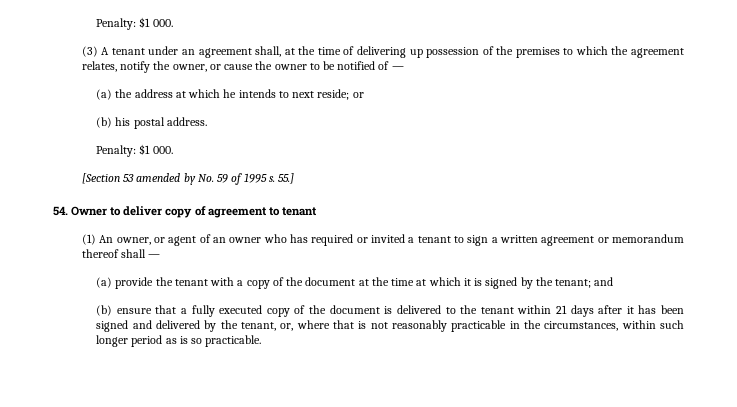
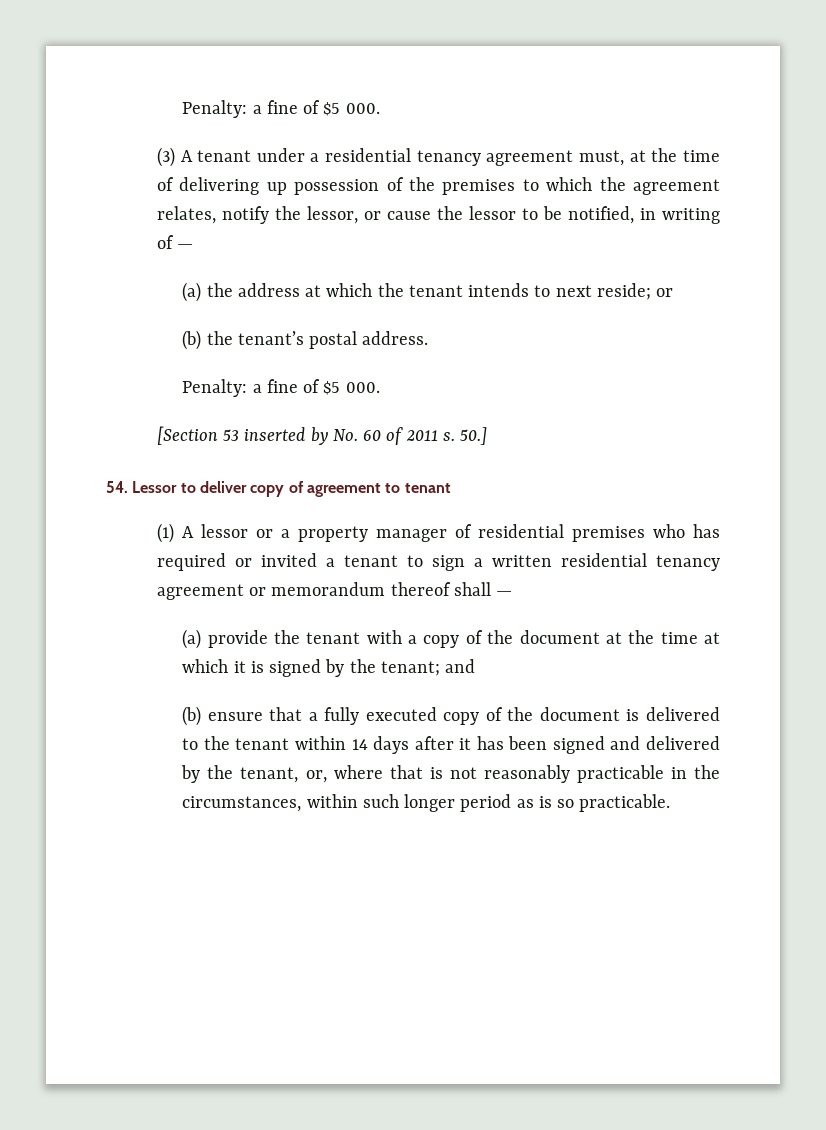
[96,17,151,30] Penalty: $1 -> [182,100,341,118] Penalty: a fine of $5
[182,46,282,58] an agreement shall, -> [310,148,625,166] a residential tenancy agreement must,
[172,64,207,72] owner, -> [306,206,358,224] lessor,
[274,64,307,70] owner -> [468,206,516,220] lessor
[337,61,376,70] notified -> [567,206,720,224] notified, in writing
[223,89,237,98] he -> [377,283,463,297] the tenant
[115,117,131,126] his -> [206,331,304,345] the tenant’s
[139,144,151,155] $1 -> [252,379,341,395] a fine of $5
[136,173,181,182] amended -> [244,427,306,441] inserted
[217,173,294,185] 59 of 1995 s. 55.] -> [363,427,488,445] 60 of 2011 s. 50.]
[71,206,108,216] Owner -> [132,481,178,493] Lessor
[99,234,262,246] An owner, or agent of an owner -> [181,524,645,542] A lessor or a property manager of residential premises
(538, 239) none -> [560,553,721,571] residential tenancy
[555,305,567,314] 21 -> [351,739,368,750] 14

